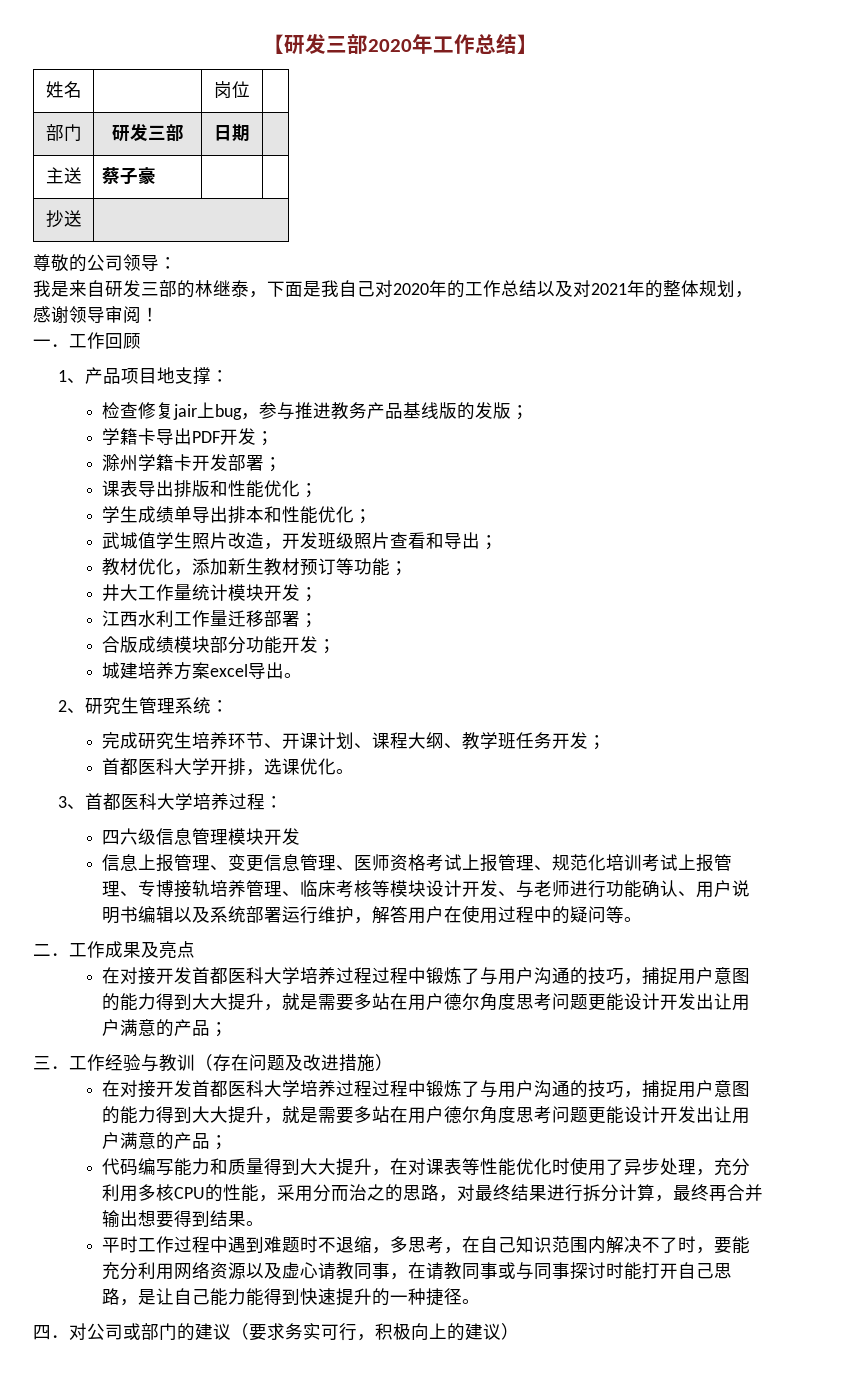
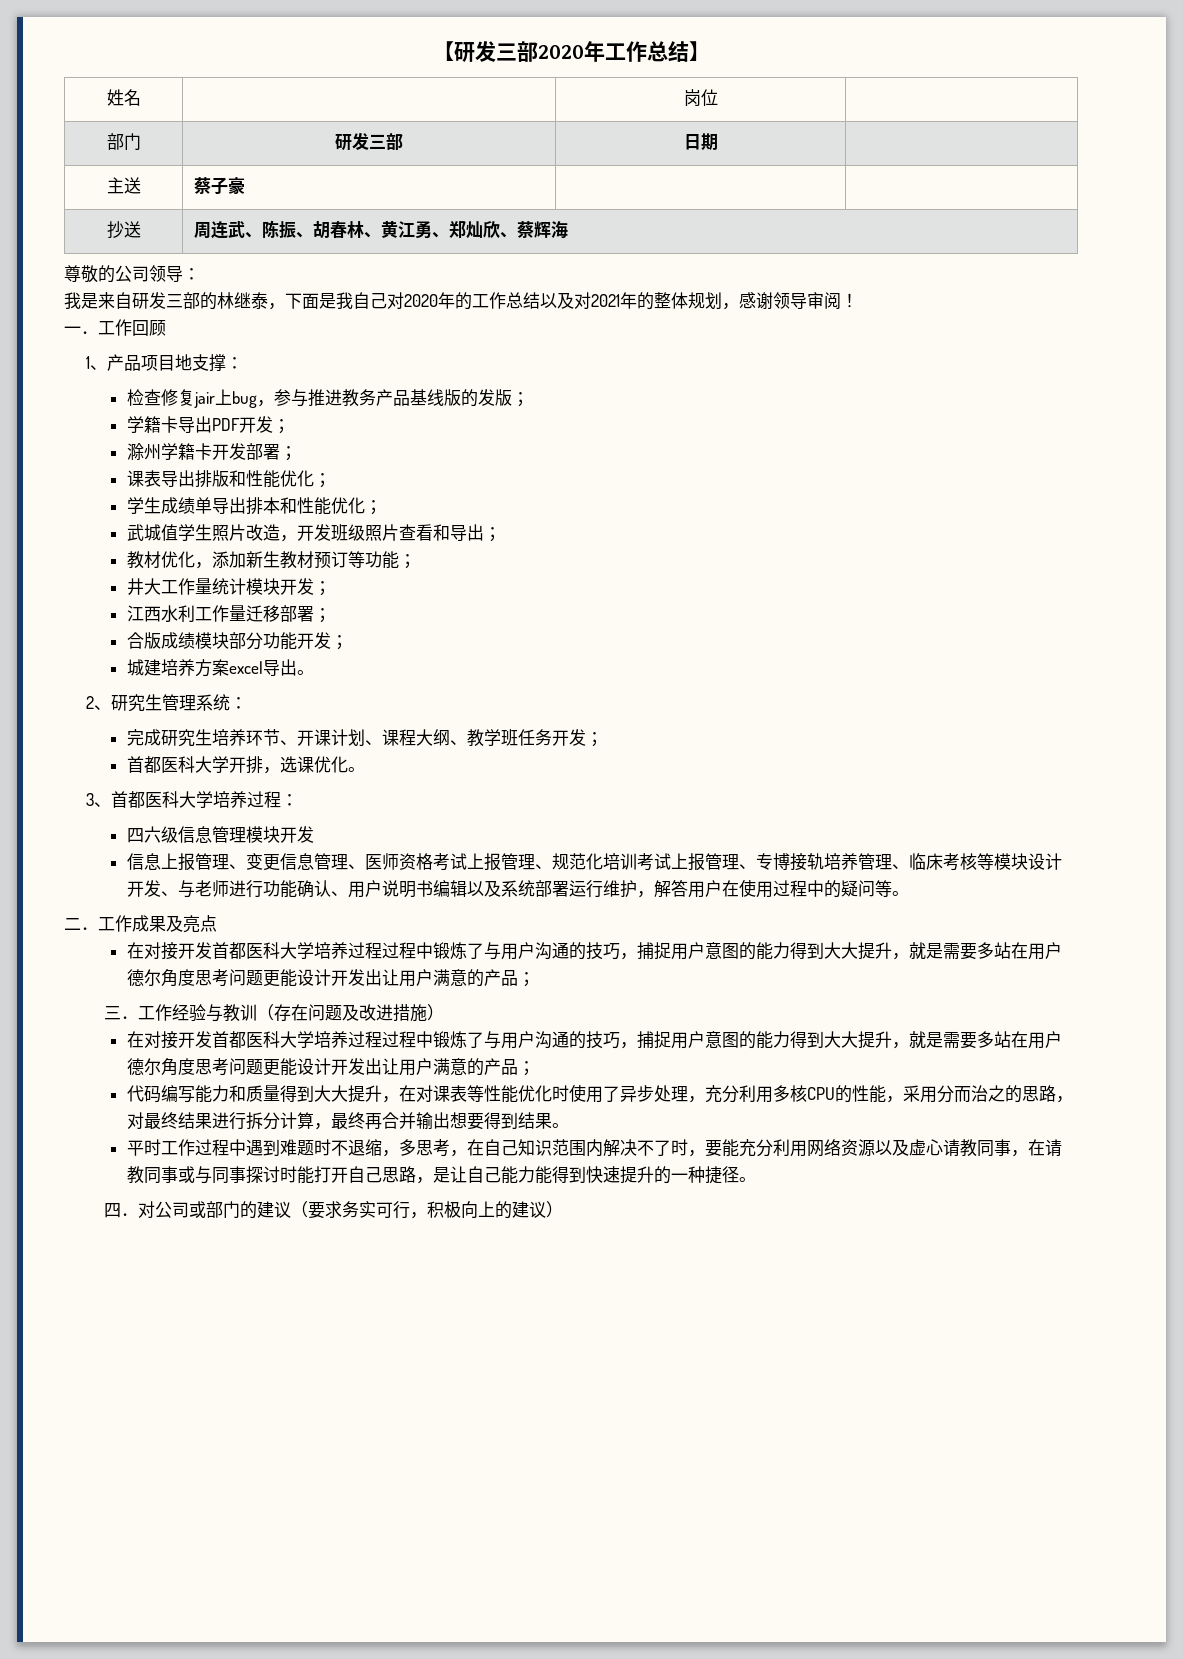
(82, 218) none -> [194,220,569,239] 周连武、陈振、胡春林、黄江勇、郑灿欣、蔡辉海

